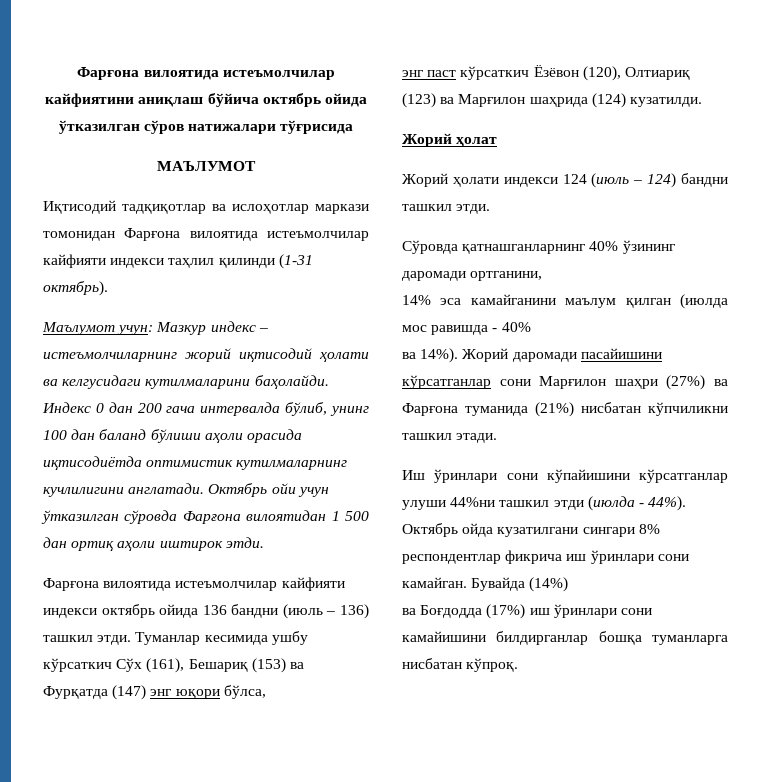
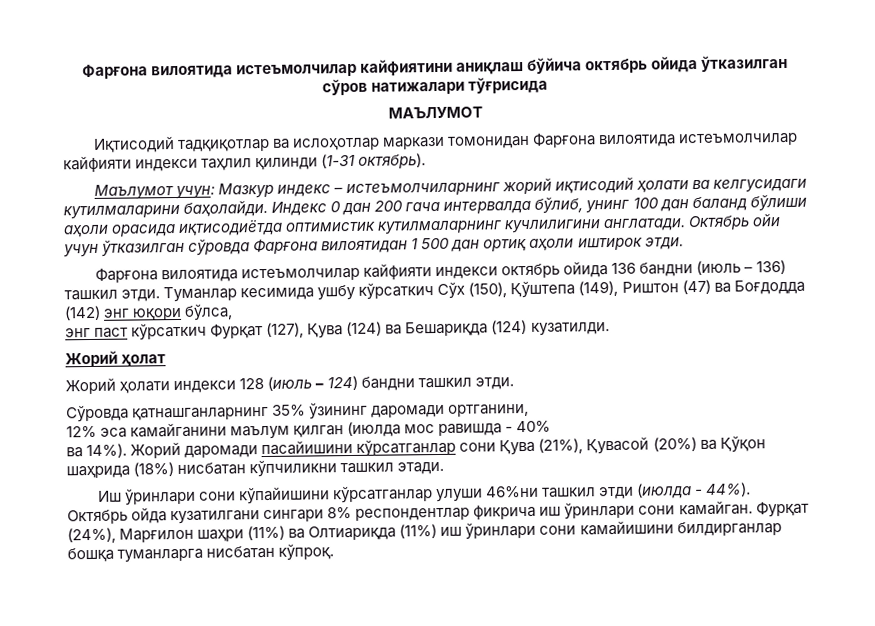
[146,658,304,673] [43,685,147,700] (161), Бешариқ (153) ва Фурқатда (147) -> [468,279,805,299] [64,305,101,321] (150), Қўштепа (149), Риштон (47) ва Боғдодда (142)
[533,65,690,81] [402,93,588,108] Ёзёвон (120), Олтиариқ (123) ва Марғилон шаҳрида -> [210,321,489,340] Фурқат (127), Қува (124) ва Бешариқда
[562,174,587,184] 124 -> [239,377,265,390] 128
[589,241,619,251] 40% -> [272,404,307,416] 35%
[402,295,431,305] 14% -> [66,425,97,438] 12%
[539,375,728,390] [402,402,574,417] Марғилон шаҳри (27%) ва Фарғона туманида (21%) -> [499,435,766,456] [66,462,175,479] Қува (21%), Қувасой (20%) ва Қўқон шаҳрида (18%)
[450,497,496,507] 44%ни -> [486,485,540,498] 46%ни
[471,577,569,592] [402,604,526,619] Бувайда (14%) // ва Боғдодда (17%) -> [755,500,809,518] [67,524,438,544] Фурқат (24%), Марғилон шаҳри (11%) ва Олтиариқда (11%)

